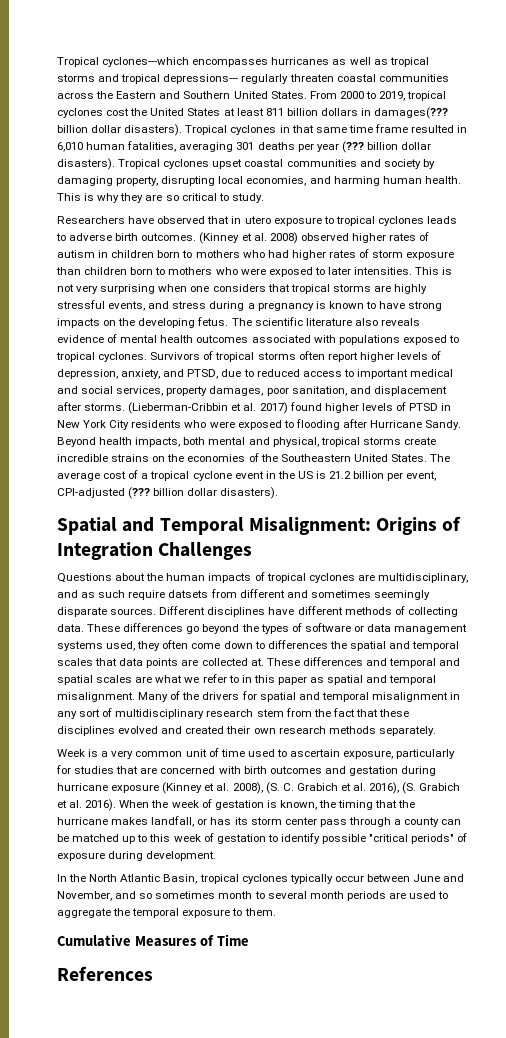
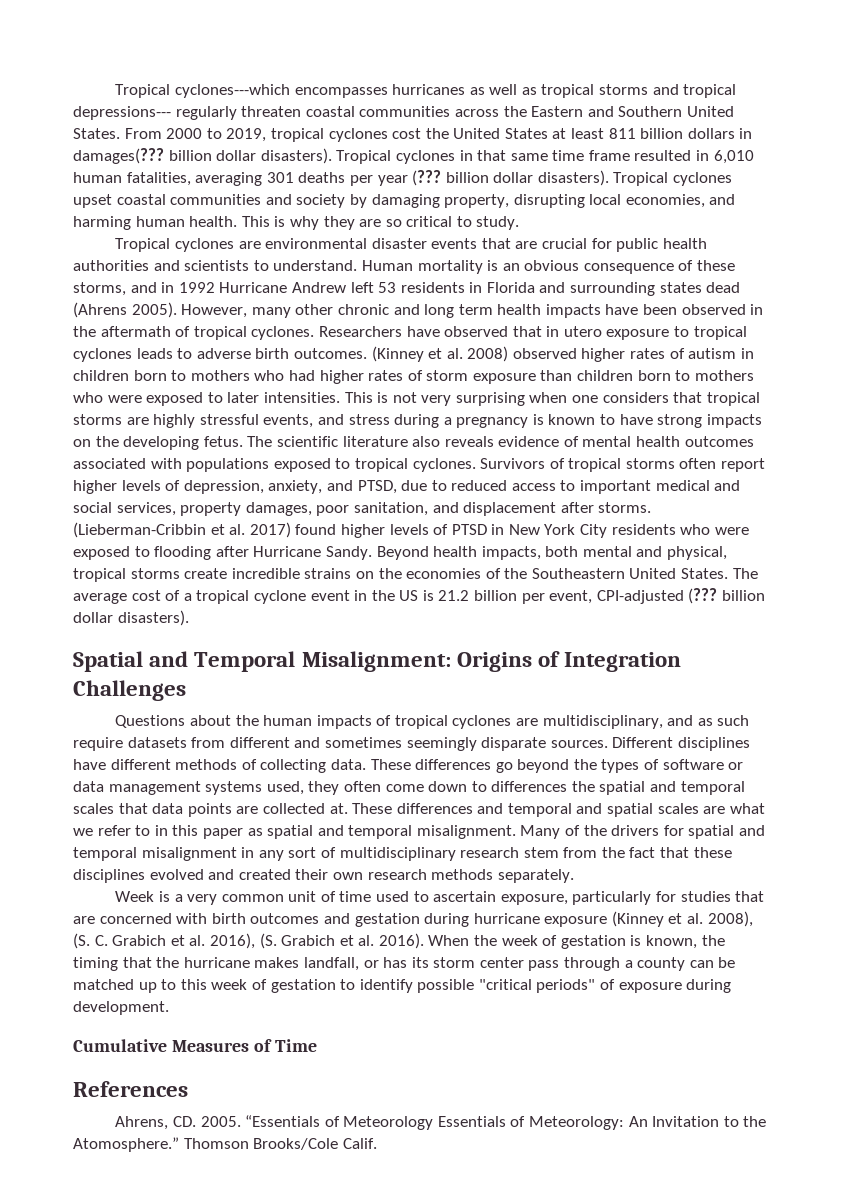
(264, 198) none -> [115,238,707,252] [73,260,736,274] [73,282,741,296] [73,302,764,318] [73,326,315,340] Tropical cyclones are environmental disaster events that are crucial for public health authorities and scientists to understand. Human mortality is an obvious consequence of these storms, and in 1992 Hurricane Andrew left 53 residents in Florida and surrounding states dead (Ahrens 2005). However, many other chronic and long term health impacts have been observed in the aftermath of tropical cyclones.
[168,590,209,598] datsets -> [127,737,187,748] datasets
[57,874,465,884] [57,891,449,901] [57,908,276,918] // In the North Atlantic Basin, tropical cyclones typically occur between June and November, and so sometimes month to several month periods are used to aggregate the temporal exposure to them. -> (169, 1008) none
(153, 973) none -> [115,1115,767,1130] [73,1137,377,1152] // Ahrens, CD. 2005. “Essentials of Meteorology Essentials of Meteorology: An Invitation to the Atomosphere.” Thomson Brooks/Cole Calif.

